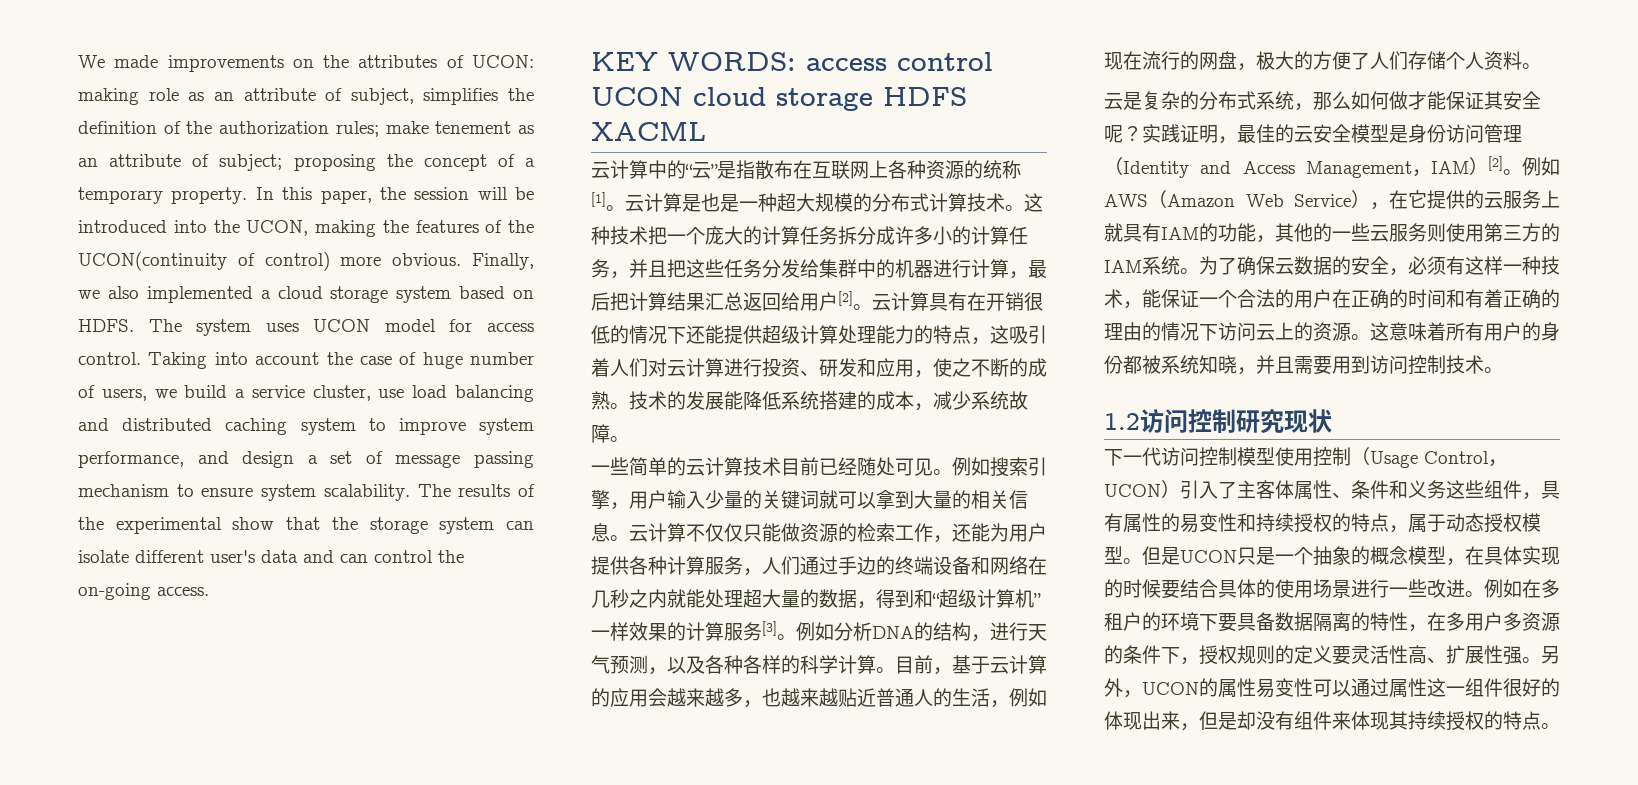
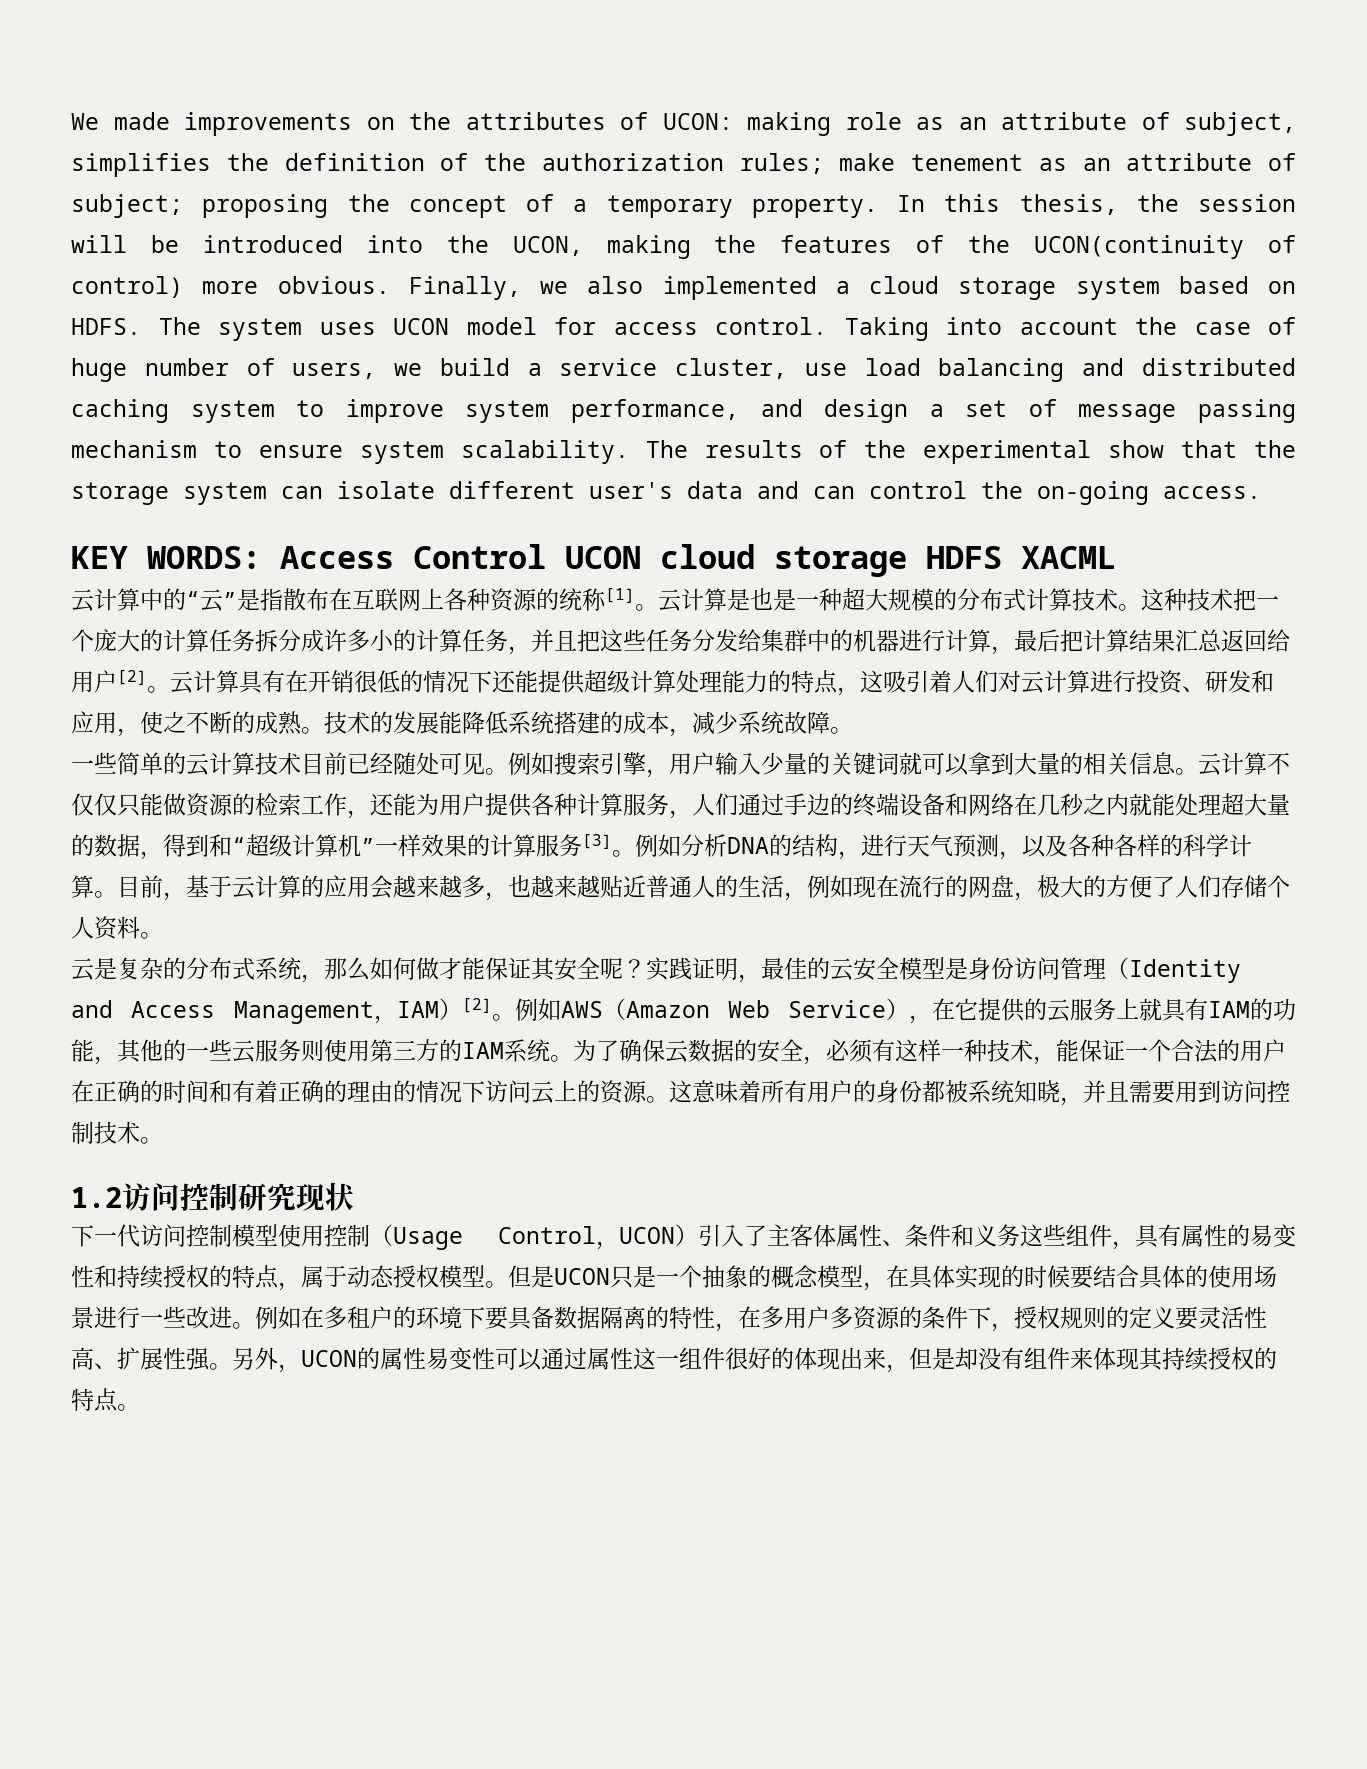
[320,190,372,204] paper, -> [1019,194,1118,215] thesis,
[806,52,993,71] access control -> [280,544,546,569] Access Control

